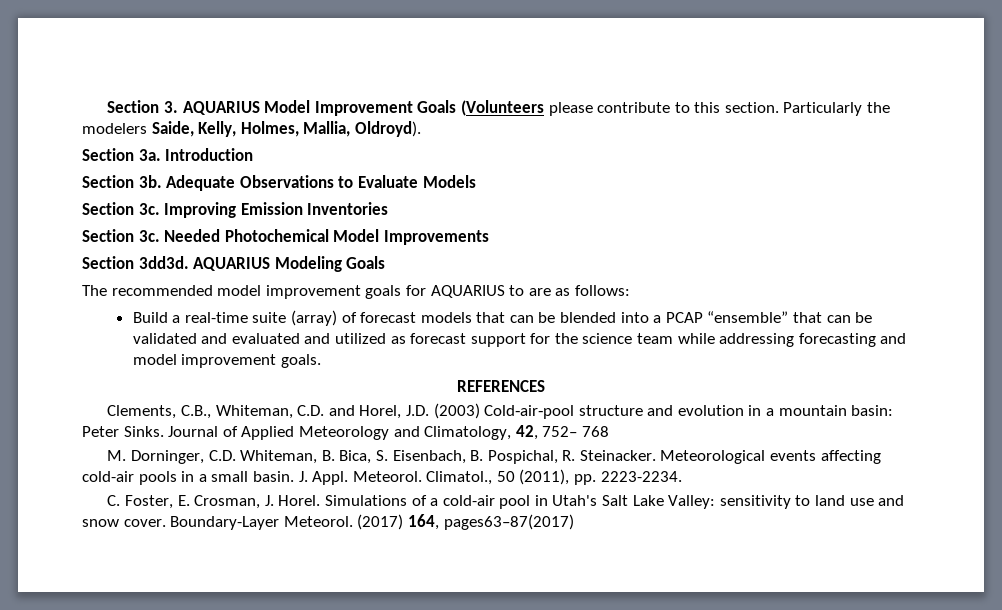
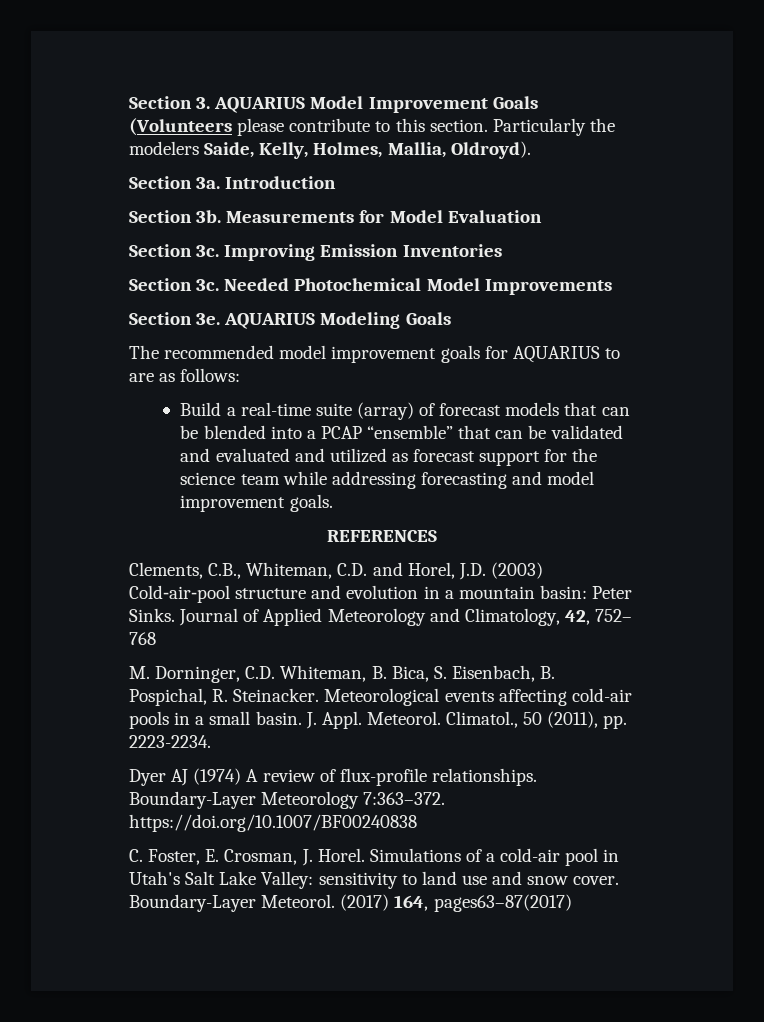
[166,175,476,191] Adequate Observations to Evaluate Models -> [226,210,542,223] Measurements for Model Evaluation
[138,256,189,269] 3dd3d. -> [196,313,221,325] 3e.
(682, 476) none -> [129,768,537,786] [129,791,446,809] [129,814,417,832] // Dyer AJ (1974) A review of flux-profile relationships. Boundary-Layer Meteorology 7:363–372. https://doi.org/10.1007/BF00240838

